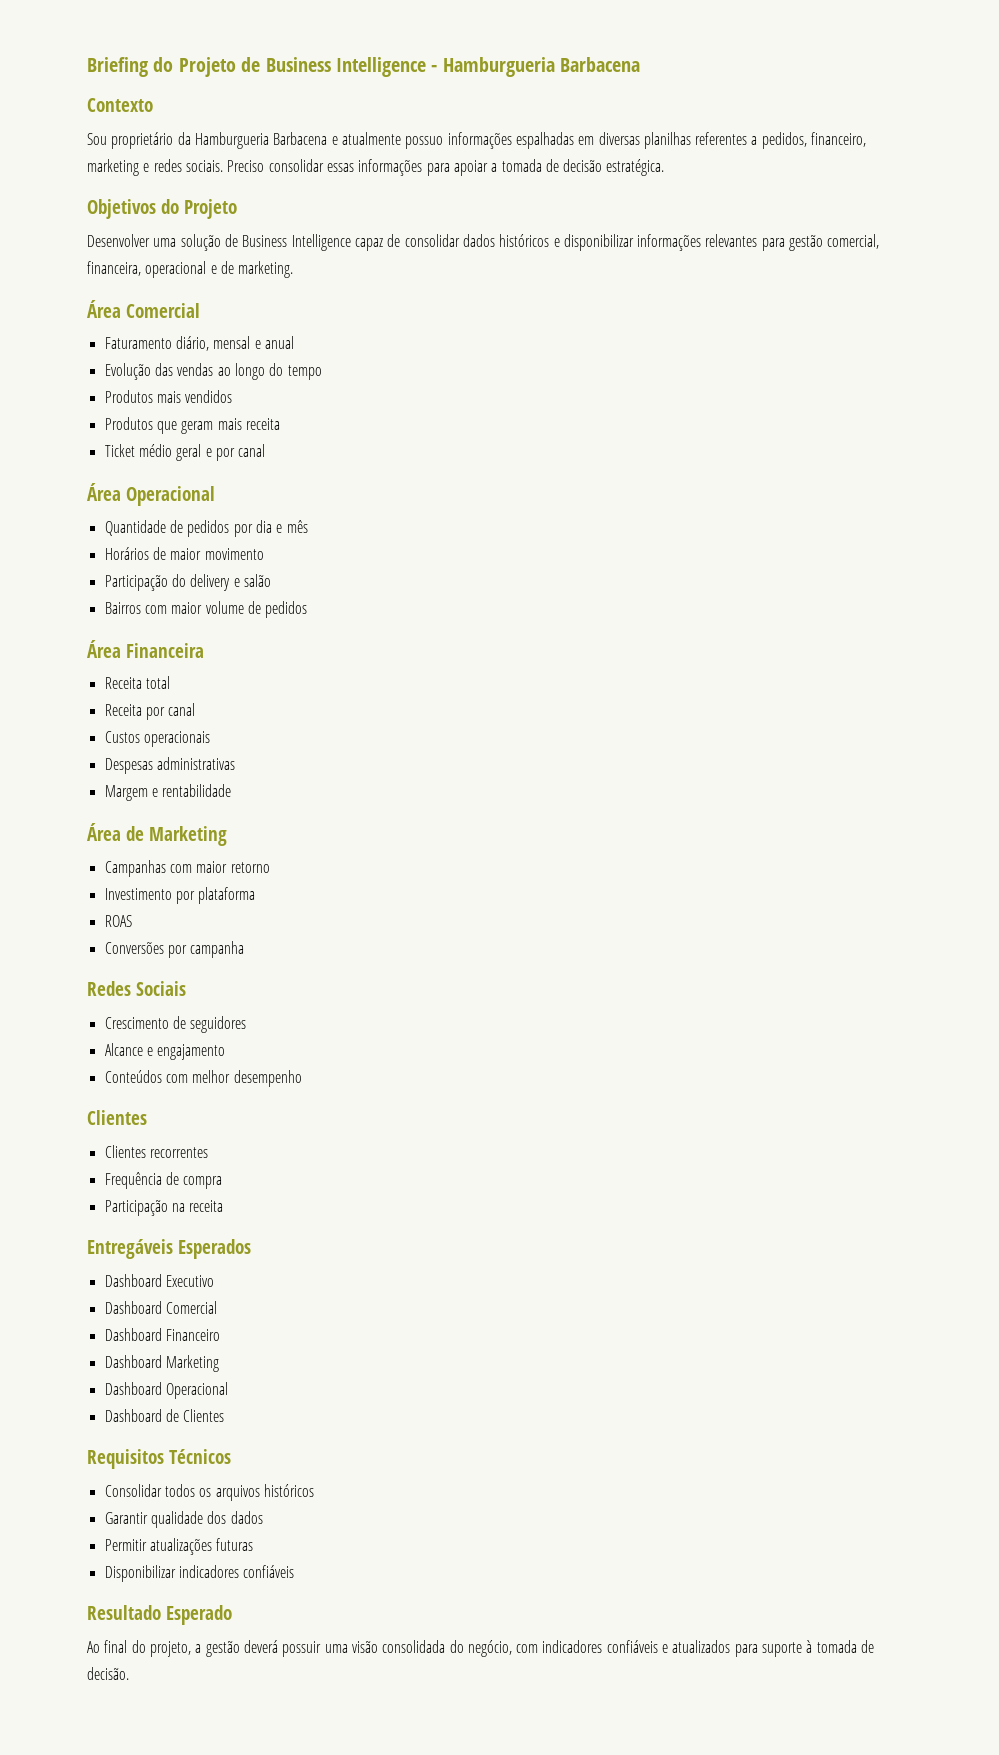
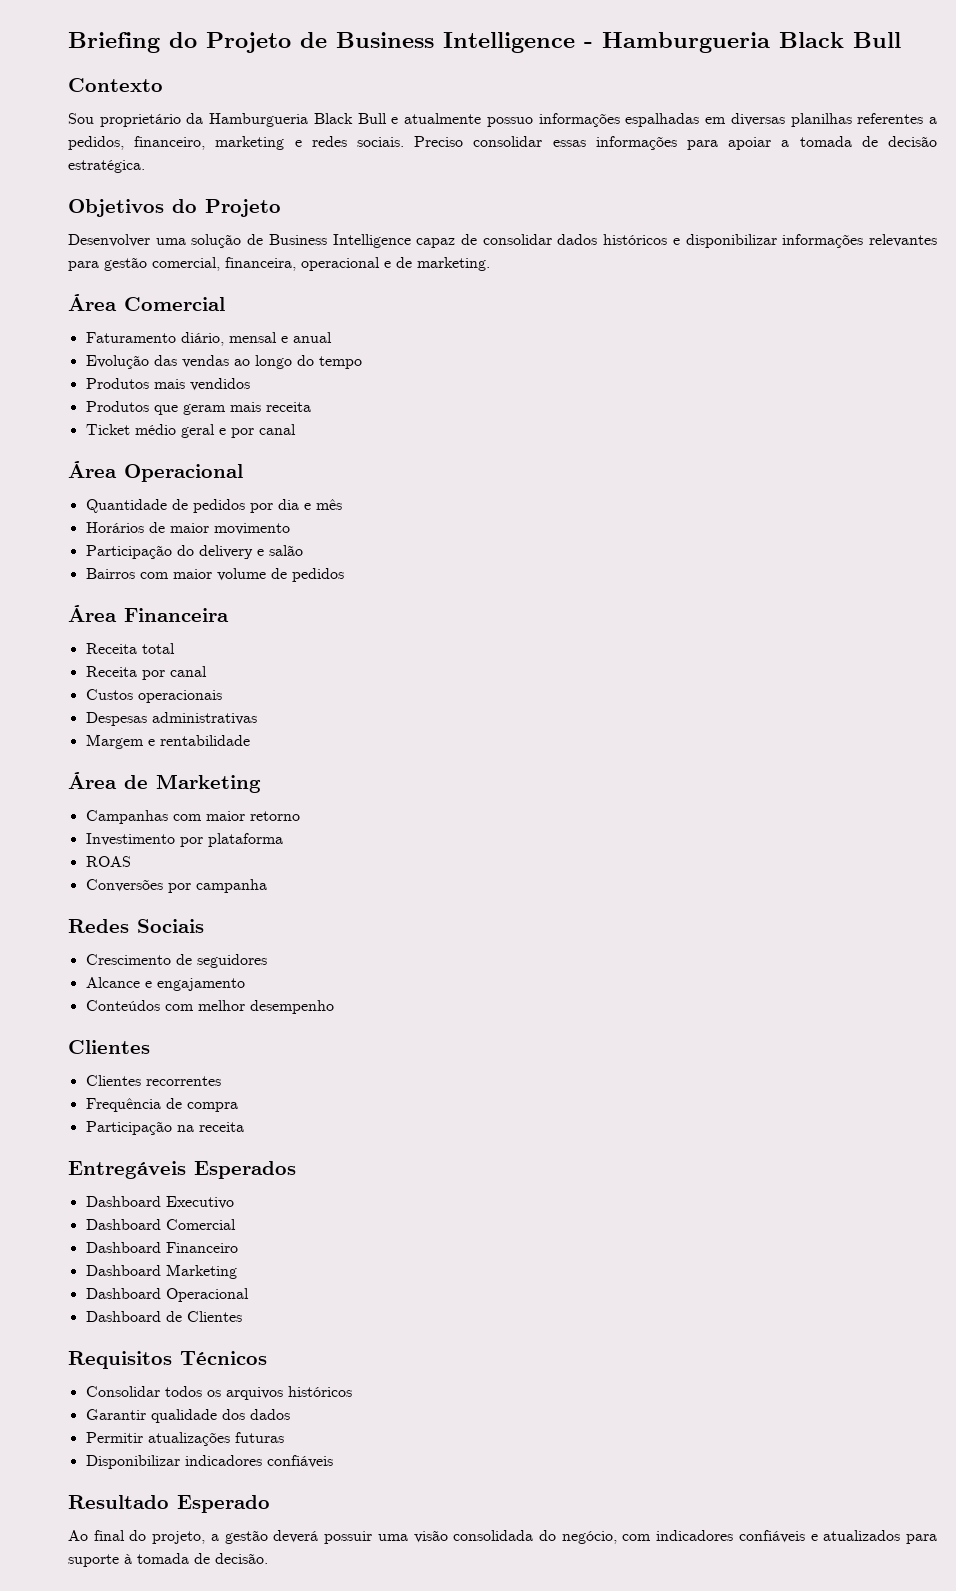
[560,57,641,72] Barbacena -> [779,32,901,48] Black Bull
[273,132,328,145] Barbacena -> [313,113,387,124] Black Bull

